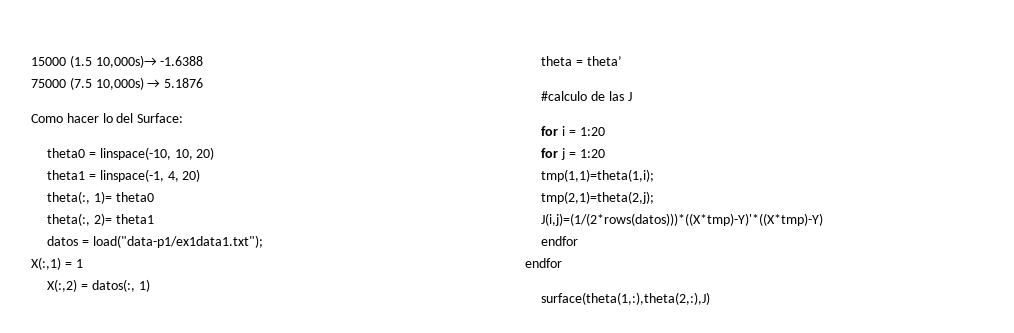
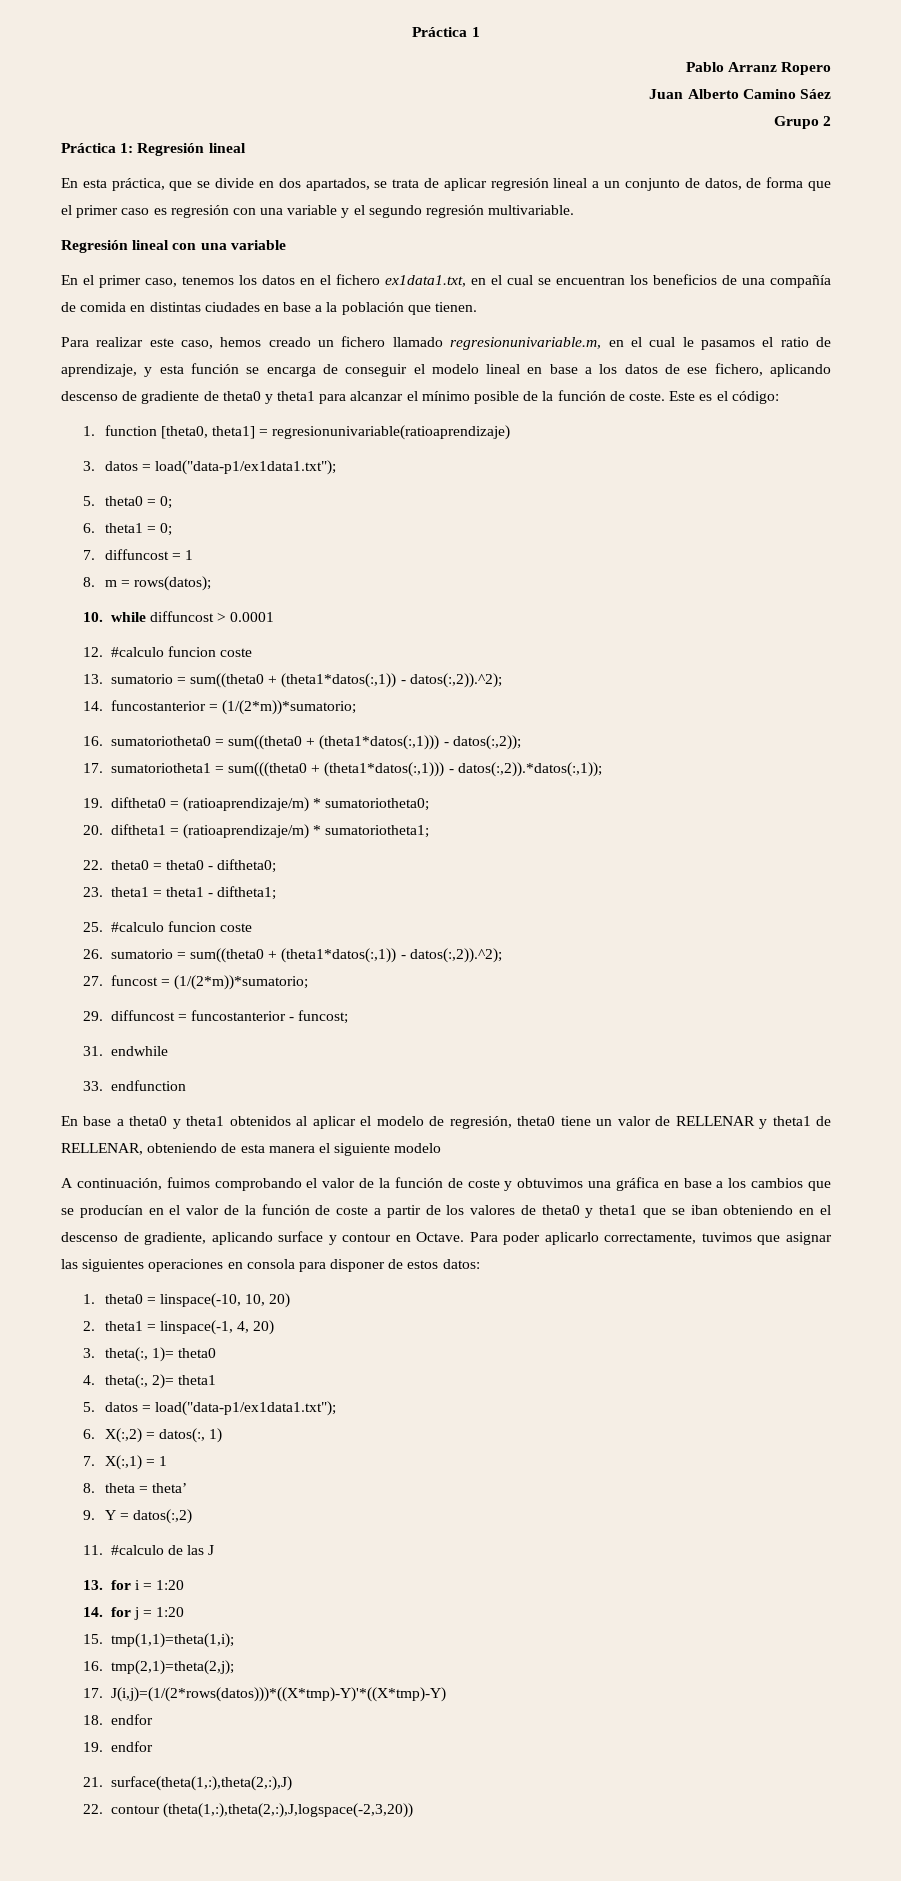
[31,55,204,68] [31,77,204,90] [31,113,184,123] 15000 (1.5 10,000s)→ -1.6388 // 75000 (7.5 10,000s) → 5.1876 // Como hacer lo del Surface: // -> [412,27,480,37] [685,62,831,75] [649,89,831,99] [773,116,831,129] [61,143,246,156] [61,177,832,191] [61,205,575,218] [61,240,286,253] [61,274,831,288] [61,302,478,315] [61,336,832,350] [61,363,831,377] [61,390,779,404] [82,425,511,440] [82,460,337,475] [82,496,173,509] [82,523,173,536] [82,549,194,560] [82,576,212,591] [82,611,275,622] [82,646,252,657] [82,673,502,688] [82,700,356,715] [82,735,521,750] [82,762,602,777] [82,797,430,812] [82,824,430,839] [82,859,277,873] [82,886,277,900] [82,921,252,932] [82,948,502,963] [82,975,308,990] [82,1010,349,1024] [82,1046,168,1056] [82,1080,186,1091] [61,1116,832,1129] [61,1143,442,1156] [61,1177,832,1191] [61,1204,831,1218] [61,1231,832,1245] [61,1259,480,1272] [82,1294,95,1304] Práctica 1 // Pablo Arranz Ropero // Juan Alberto Camino Sáez // Grupo 2 // Práctica 1: Regresión lineal // En esta práctica, que se divide en dos apartados, se trata de aplicar regresión lineal a un conjunto de datos, de forma que el primer caso es regresión con una variable y el segundo regresión multivariable. // Regresión lineal con una variable // En el primer caso, tenemos los datos en el fichero ex1data1.txt, en el cual se encuentran los beneficios de una compañía de comida en distintas ciudades en base a la población que tienen. // Para realizar este caso, hemos creado un fichero llamado regresionunivariable.m, en el cual le pasamos el ratio de aprendizaje, y esta función se encarga de conseguir el modelo lineal en base a los datos de ese fichero, aplicando descenso de gradiente de theta0 y theta1 para alcanzar el mínimo posible de la función de coste. Este es el código: // 1. function [theta0, theta1] = regresionunivariable(ratioaprendizaje) // 3. datos = load("data-p1/ex1data1.txt"); // 5. theta0 = 0; // 6. theta1 = 0; // 7. diffuncost = 1 // 8. m = rows(datos); // 10. while diffuncost > 0.0001 // 12. #calculo funcion coste // 13. sumatorio = sum((theta0 + (theta1*datos(:,1)) - datos(:,2)).^2); // 14. funcostanterior = (1/(2*m))*sumatorio; // 16. sumatoriotheta0 = sum((theta0 + (theta1*datos(:,1))) - datos(:,2)); // 17. sumatoriotheta1 = sum(((theta0 + (theta1*datos(:,1))) - datos(:,2)).*datos(:,1)); // 19. diftheta0 = (ratioaprendizaje/m) * sumatoriotheta0; // 20. diftheta1 = (ratioaprendizaje/m) * sumatoriotheta1; // 22. theta0 = theta0 - diftheta0; // 23. theta1 = theta1 - diftheta1; // 25. #calculo funcion coste // 26. sumatorio = sum((theta0 + (theta1*datos(:,1)) - datos(:,2)).^2); // 27. funcost = (1/(2*m))*sumatorio; // 29. diffuncost = funcostanterior - funcost; // 31. endwhile // 33. endfunction // En base a theta0 y theta1 obtenidos al aplicar el modelo de regresión, theta0 tiene un valor de RELLENAR y theta1 de RELLENAR, obteniendo de esta manera el siguiente modelo // A continuación, fuimos comprobando el valor de la función de coste y obtuvimos una gráfica en base a los cambios que se producían en el valor de la función de coste a partir de los valores de theta0 y theta1 que se iban obteniendo en el descenso de gradiente, aplicando surface y contour en Octave. Para poder aplicarlo correctamente, tuvimos que asignar las siguientes operaciones en consola para disponer de estos datos: // 1.
(215, 153) none -> [82,1321,95,1331] 2.
(201, 175) none -> [82,1348,95,1358] 3.
(154, 197) none -> [82,1375,95,1385] 4.
[47,235,263,248] [31,257,83,270] datos = load("data-p1/ex1data1.txt"); // X(:,1) = 1 // -> [82,1401,337,1416] [82,1429,95,1439] 5. datos = load("data-p1/ex1data1.txt"); // 6.
[541,56,622,66] theta = theta’ // -> [82,1455,168,1470] [82,1483,188,1493] [82,1509,193,1524] [82,1545,103,1555] 7. X(:,1) = 1 // 8. theta = theta’ // 9. Y = datos(:,2) // 11.
(632, 96) none -> [82,1580,103,1590] 13.
(605, 131) none -> [82,1607,103,1617] 14.
(605, 153) none -> [82,1634,103,1644] 15.
(655, 175) none -> [82,1661,103,1671] 16.
(655, 197) none -> [82,1688,103,1698] 17.
[541,236,579,246] [525,258,562,268] endfor // endfor // -> [82,1714,153,1725] [82,1741,153,1752] [82,1777,103,1787] 18. endfor // 19. endfor // 21.
(711, 298) none -> [82,1803,413,1818] // 22. contour (theta(1,:),theta(2,:),J,logspace(-2,3,20))

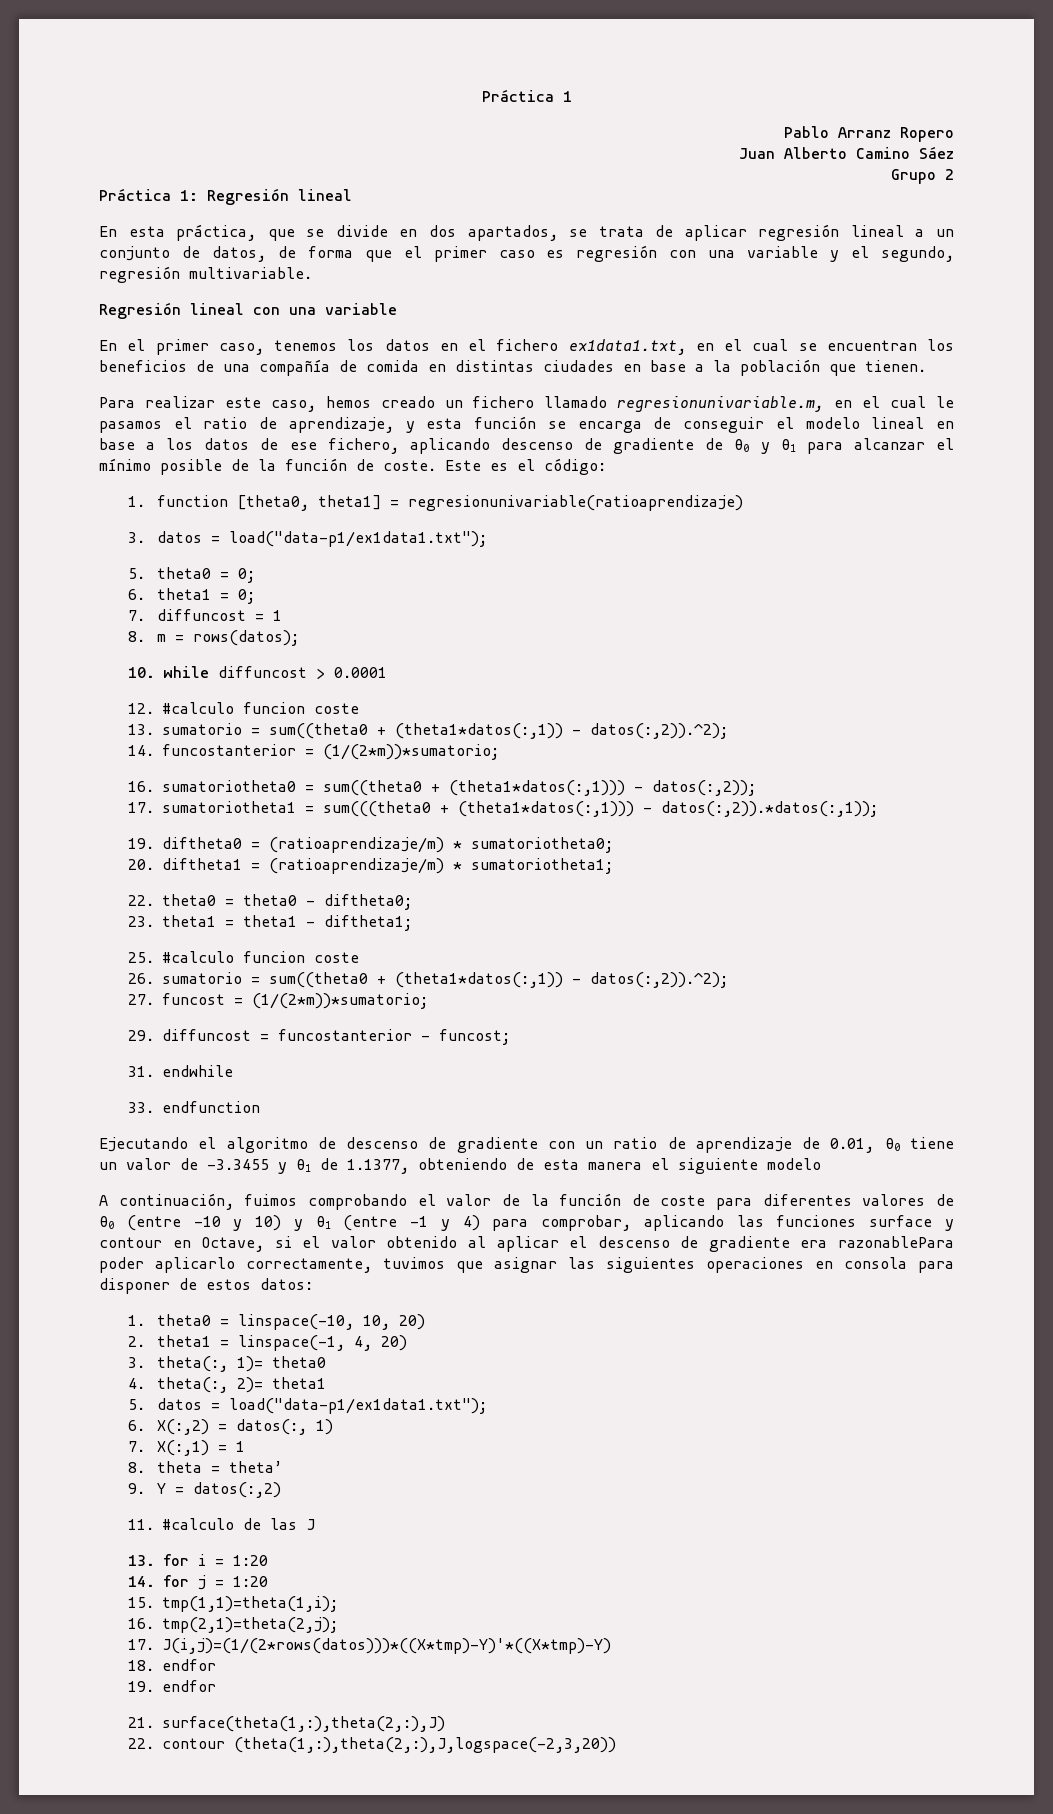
[368,205,422,218] segundo -> [881,246,954,262] segundo,
[222,391,316,404] theta0 y theta1 -> [734,439,796,454] θ0 y θ1
[61,1116,832,1129] [61,1143,143,1155] En base a theta0 y theta1 obtenidos al aplicar el modelo de regresión, theta0 tiene un valor de RELLENAR y theta1 de RELLENAR, -> [99,1137,954,1153] [99,1158,409,1174] Ejecutando el algoritmo de descenso de gradiente con un ratio de aprendizaje de 0.01, θ0 tiene un valor de -3.3455 y θ1 de 1.1377,
[504,1177,832,1191] [61,1204,831,1218] [61,1231,498,1245] y obtuvimos una gráfica en base a los cambios que se producían en el valor de la función de coste a partir de los valores de theta0 y theta1 que se iban obteniendo en el descenso de gradiente, aplicando surface y contour en Octave. Para -> [716,1194,954,1210] [99,1215,954,1231] [99,1236,954,1252] para diferentes valores de θ0 (entre -10 y 10) y θ1 (entre -1 y 4) para comprobar, aplicando las funciones surface y contour en Octave, si el valor obtenido al aplicar el descenso de gradiente era razonablePara

